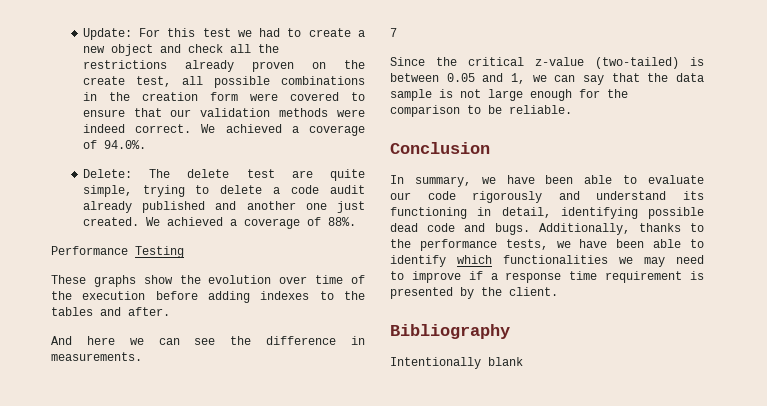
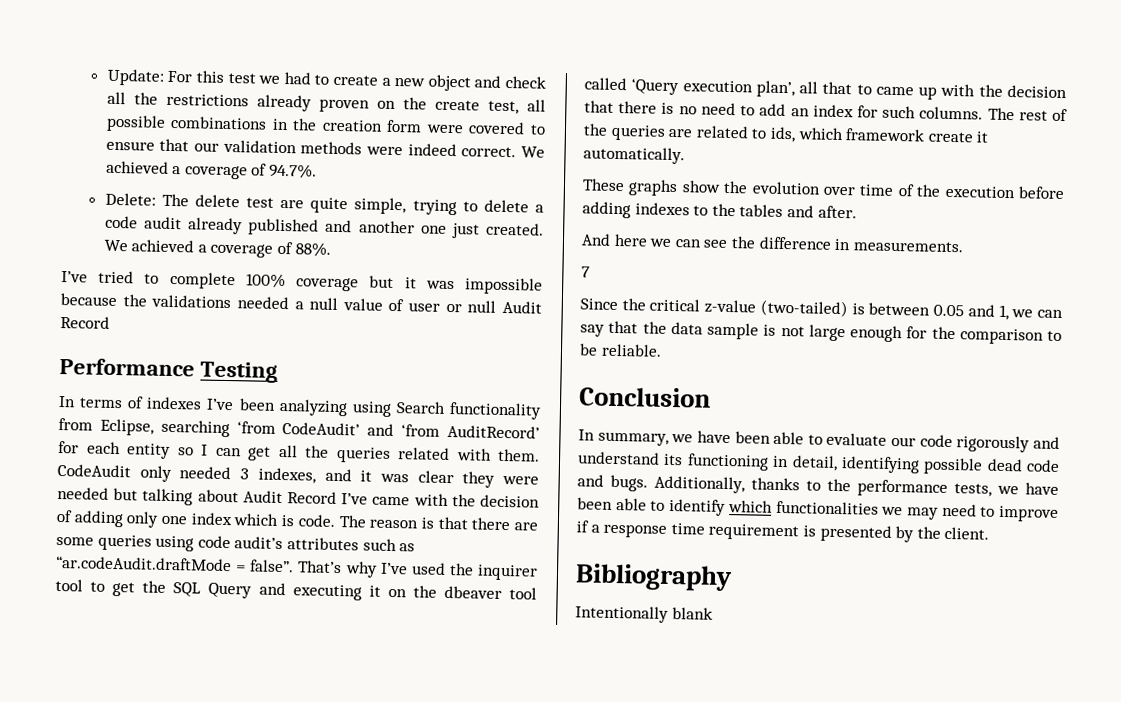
[103,140,146,149] 94.0%. -> [269,163,318,179] 94.7%.
[51,246,184,258] Performance Testing -> [61,270,543,295] [60,293,542,314] [60,316,110,329] [59,358,279,383] [58,395,542,420] [58,417,540,439] [58,440,540,463] [57,463,539,488] [57,486,540,508] [56,509,538,531] [56,534,416,552] [56,555,538,581] [55,578,537,601] [584,77,1067,100] [584,100,1068,122] [583,123,990,143] [583,146,685,165] I’ve tried to complete 100% coverage but it was impossible because the validations needed a null value of user or null Audit Record // Performance Testing // In terms of indexes I’ve been analyzing using Search functionality from Eclipse, searching ‘from CodeAudit’ and ‘from AuditRecord’ for each entity so I can get all the queries related with them. CodeAudit only needed 3 indexes, and it was clear they were needed but talking about Audit Record I’ve came with the decision of adding only one index which is code. The reason is that there are some queries using code audit’s attributes such as “ar.codeAudit.draftMode = false”. That’s why I’ve used the inquirer tool to get the SQL Query and executing it on the dbeaver tool called ‘Query execution plan’, all that to came up with the decision that there is no need to add an index for such columns. The rest of the queries are related to ids, which framework create it automatically.

